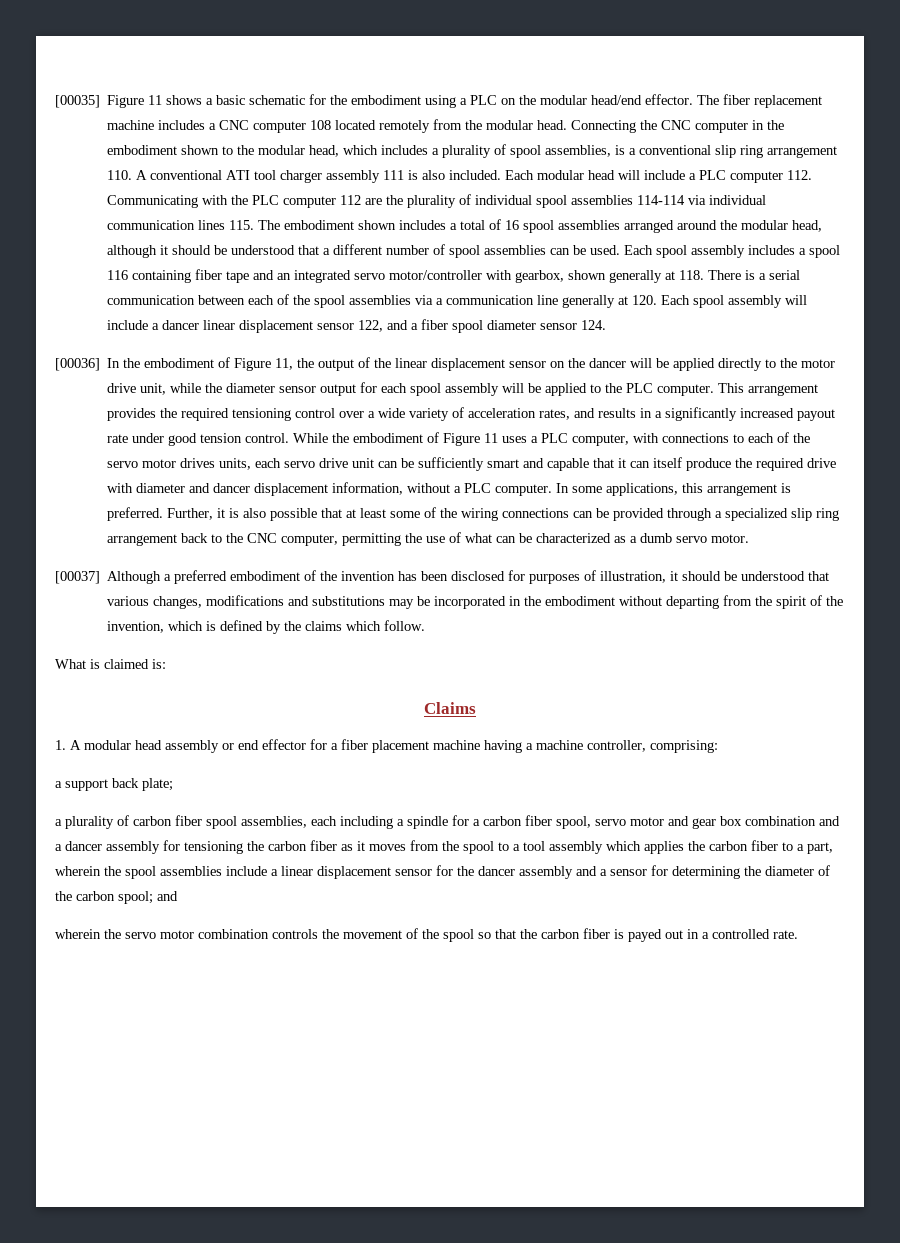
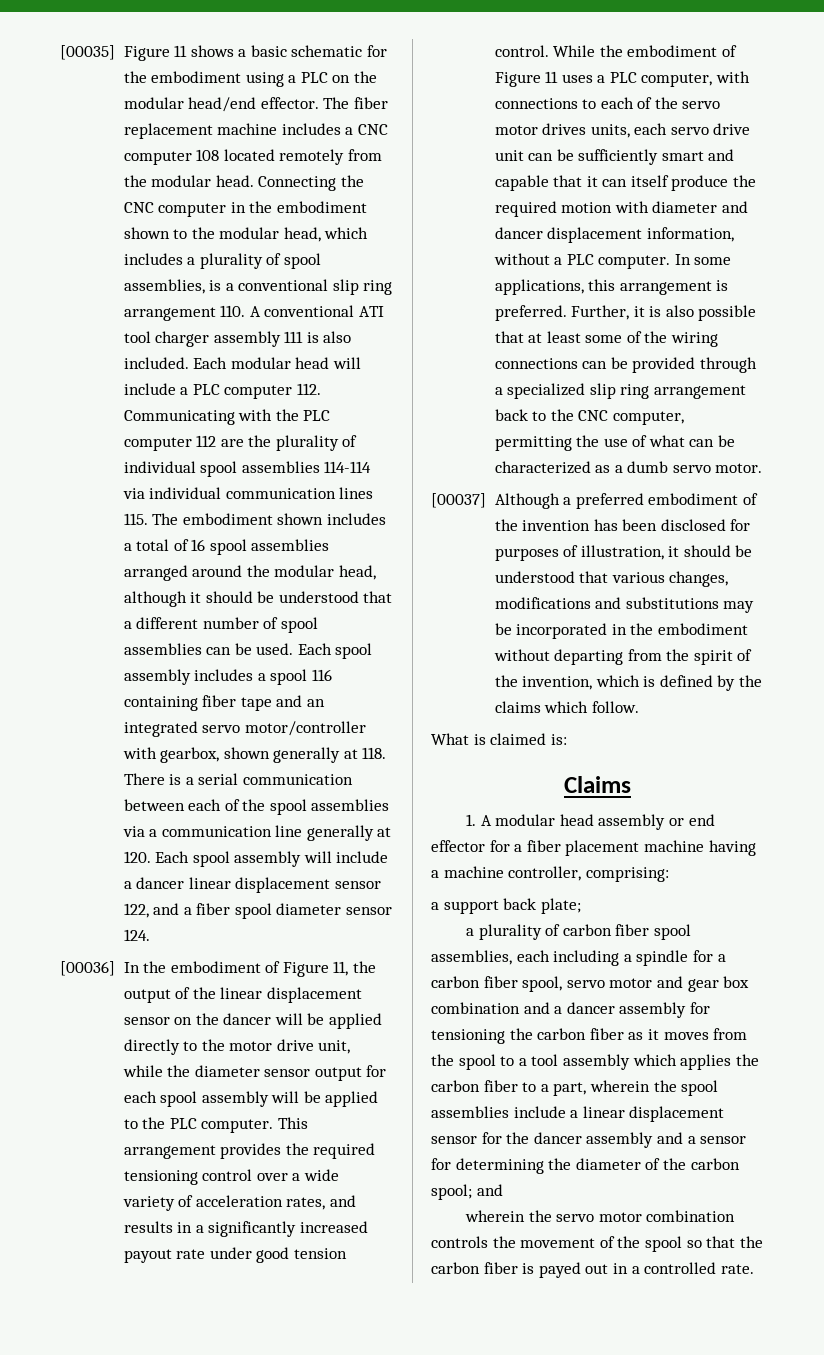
[807,458,837,468] drive -> [561,202,613,213] motion

